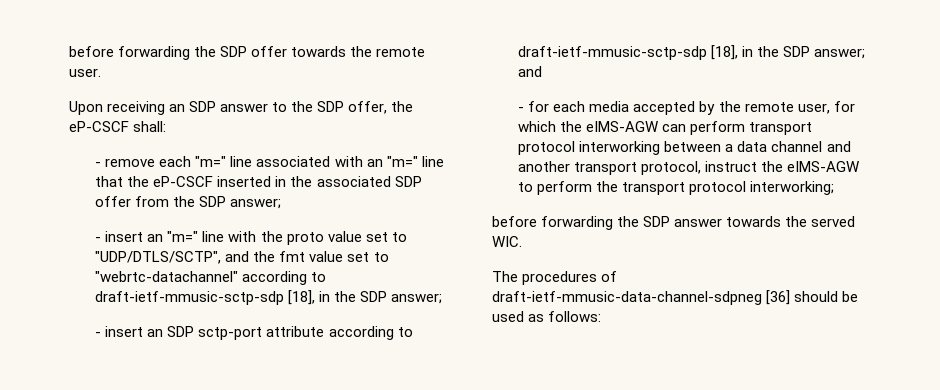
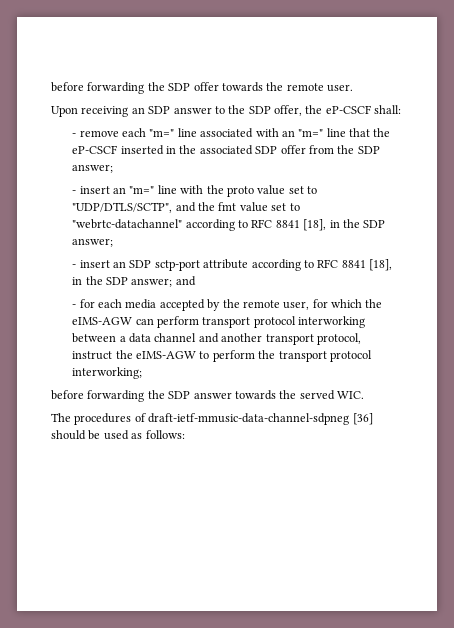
[95,291,285,305] draft-ietf-mmusic-sctp-sdp -> [251,219,300,228] RFC 8841
[518,46,708,60] draft-ietf-mmusic-sctp-sdp -> [317,259,366,268] RFC 8841

